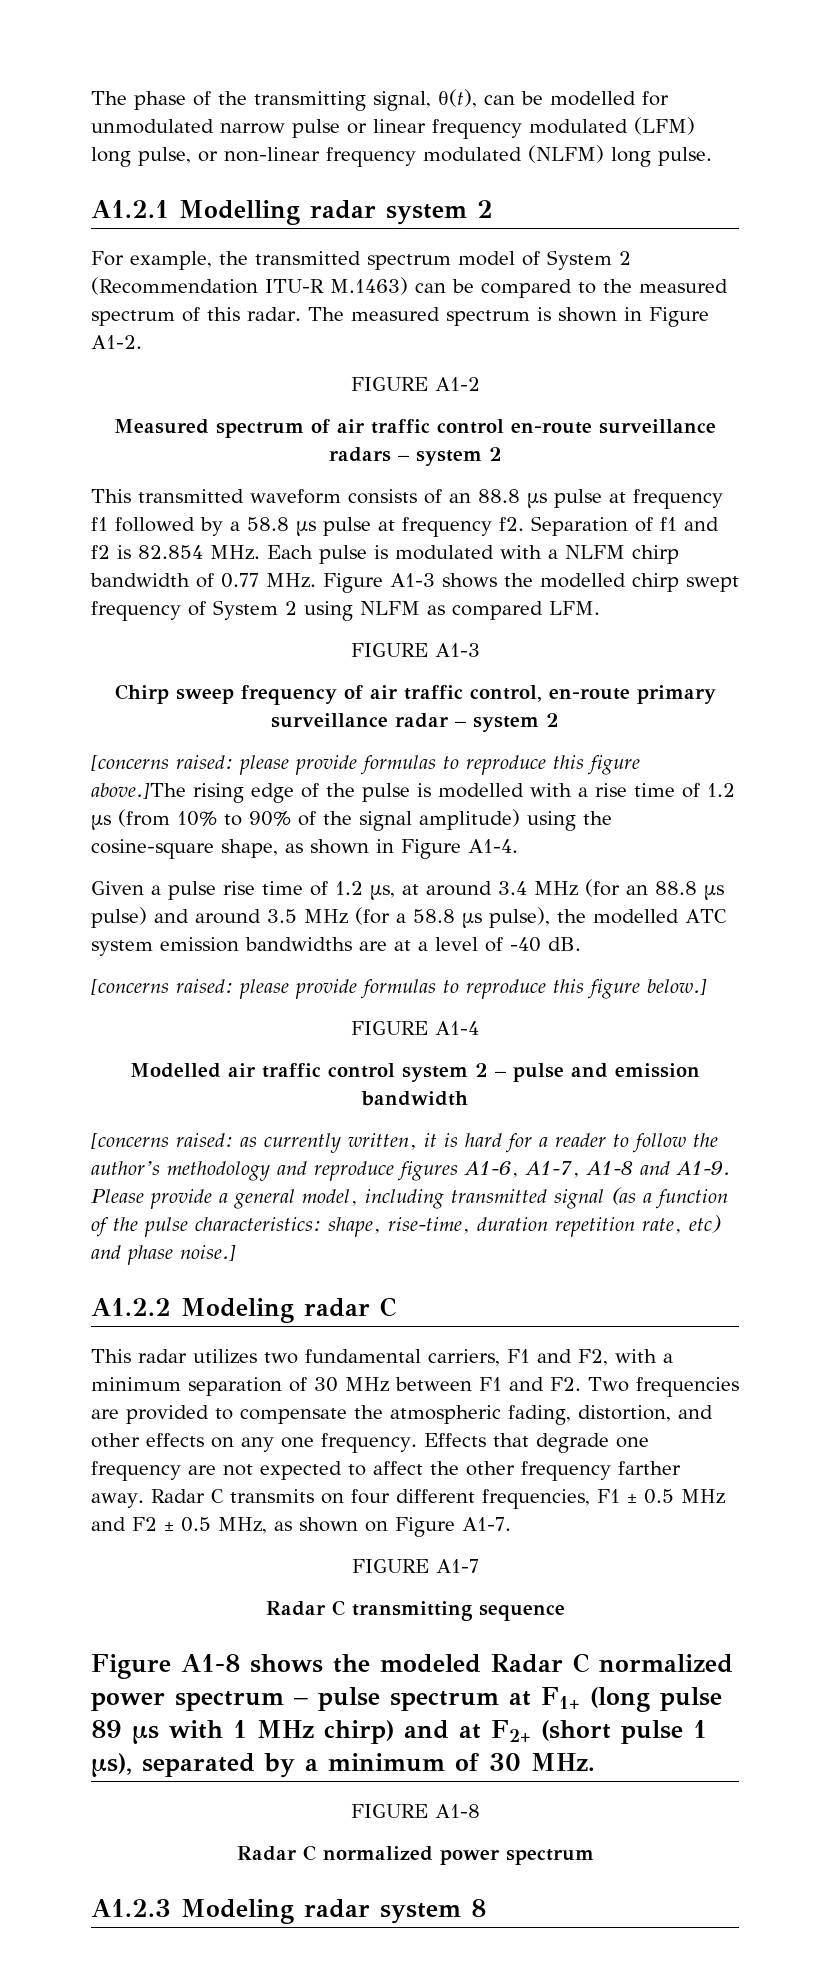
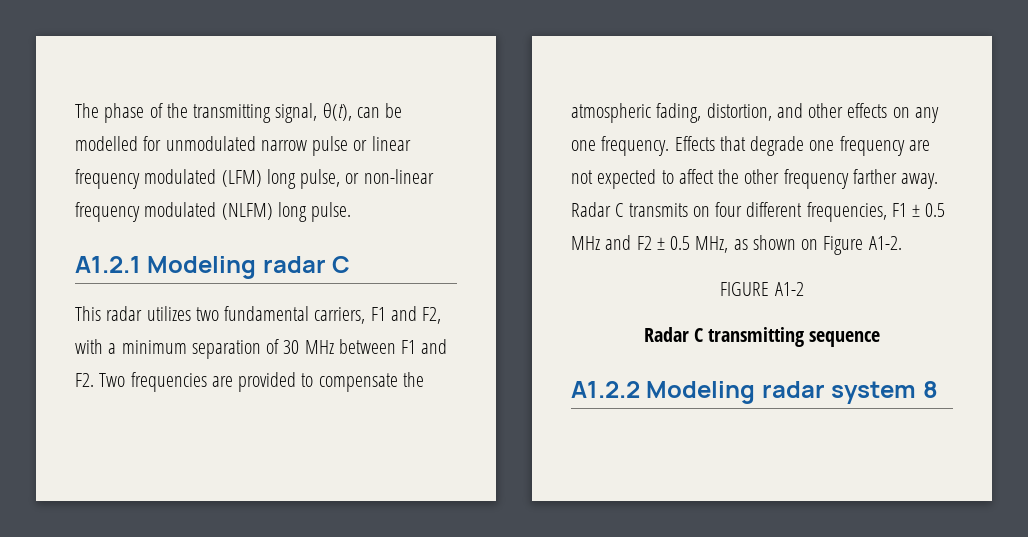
[179,200,493,225] [91,250,631,270] [91,277,728,298] [91,307,709,327] [91,335,142,349] [350,377,480,391] [114,419,716,438] [328,447,502,466] [91,489,723,509] [91,516,719,537] [91,545,679,564] [90,573,739,593] [91,600,600,621] [350,643,480,657] [114,684,716,705] [271,713,559,732] [91,754,640,775] [91,782,735,803] [91,809,612,831] [91,839,518,859] [91,879,724,900] [91,907,727,928] [91,937,581,956] [91,978,707,999] [351,1021,479,1035] [130,1063,700,1082] [361,1091,468,1106] [91,1132,718,1153] [91,1161,730,1181] [91,1187,728,1209] [91,1215,721,1237] [91,1244,236,1265] [91,1298,171,1316] Modelling radar system 2 // For example, the transmitted spectrum model of System 2 (Recommendation ITU-R M.1463) can be compared to the measured spectrum of this radar. The measured spectrum is shown in Figure A1-2. // FIGURE A1-2 // Measured spectrum of air traffic control en-route surveillance radars – system 2 // This transmitted waveform consists of an 88.8 µs pulse at frequency f1 followed by a 58.8 µs pulse at frequency f2. Separation of f1 and f2 is 82.854 MHz. Each pulse is modulated with a NLFM chirp bandwidth of 0.77 MHz. Figure A1-3 shows the modelled chirp swept frequency of System 2 using NLFM as compared LFM. // FIGURE A1-3 // Chirp sweep frequency of air traffic control, en-route primary surveillance radar – system 2 // [concerns raised: please provide formulas to reproduce this figure above.]The rising edge of the pulse is modelled with a rise time of 1.2 µs (from 10% to 90% of the signal amplitude) using the cosine-square shape, as shown in Figure A1-4. // Given a pulse rise time of 1.2 µs, at around 3.4 MHz (for an 88.8 µs pulse) and around 3.5 MHz (for a 58.8 µs pulse), the modelled ATC system emission bandwidths are at a level of -40 dB. // [concerns raised: please provide formulas to reproduce this figure below.] // FIGURE A1-4 // Modelled air traffic control system 2 – pulse and emission bandwidth // [concerns raised: as currently written, it is hard for a reader to follow the author’s methodology and reproduce figures A1-6, A1-7, A1-8 and A1-9. Please provide a general model, including transmitted signal (as a function of the pulse characteristics: shape, rise-time, duration repetition rate, etc) and phase noise.] // A1.2.2 -> (141, 264) none
[462,1517,511,1531] [351,1559,479,1573] A1-7. // FIGURE A1-7 -> [868,236,902,250] [720,282,804,296] A1-2. // FIGURE A1-2
[91,1653,733,1679] [91,1687,722,1712] [91,1720,707,1744] [91,1753,595,1778] [350,1804,480,1818] [236,1845,594,1865] [91,1899,171,1917] Figure A1-8 shows the modeled Radar C normalized power spectrum – pulse spectrum at F1+ (long pulse 89 µs with 1 MHz chirp) and at F2+ (short pulse 1 µs), separated by a minimum of 30 MHz. // FIGURE A1-8 // Radar C normalized power spectrum // A1.2.3 -> [571,381,640,398] A1.2.2

